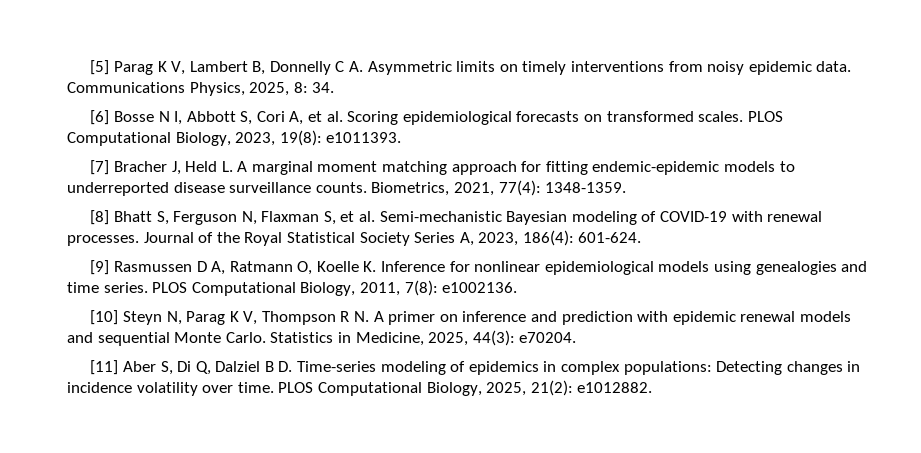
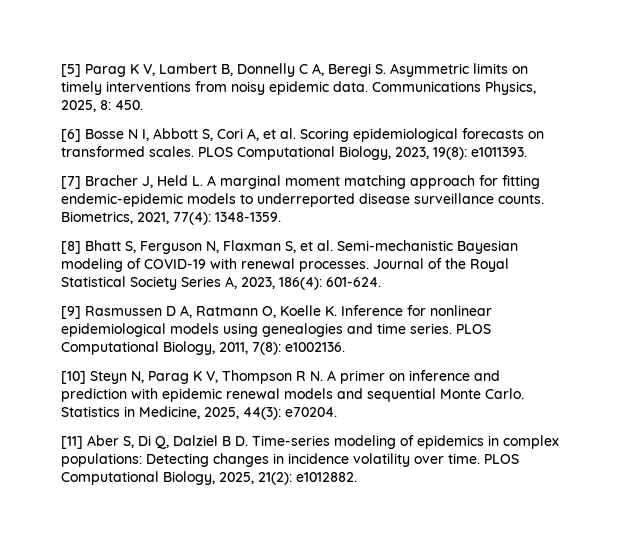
[349,61,364,72] A. -> [312,63,386,77] A, Beregi S.
[312,82,335,93] 34. -> [115,100,143,110] 450.

